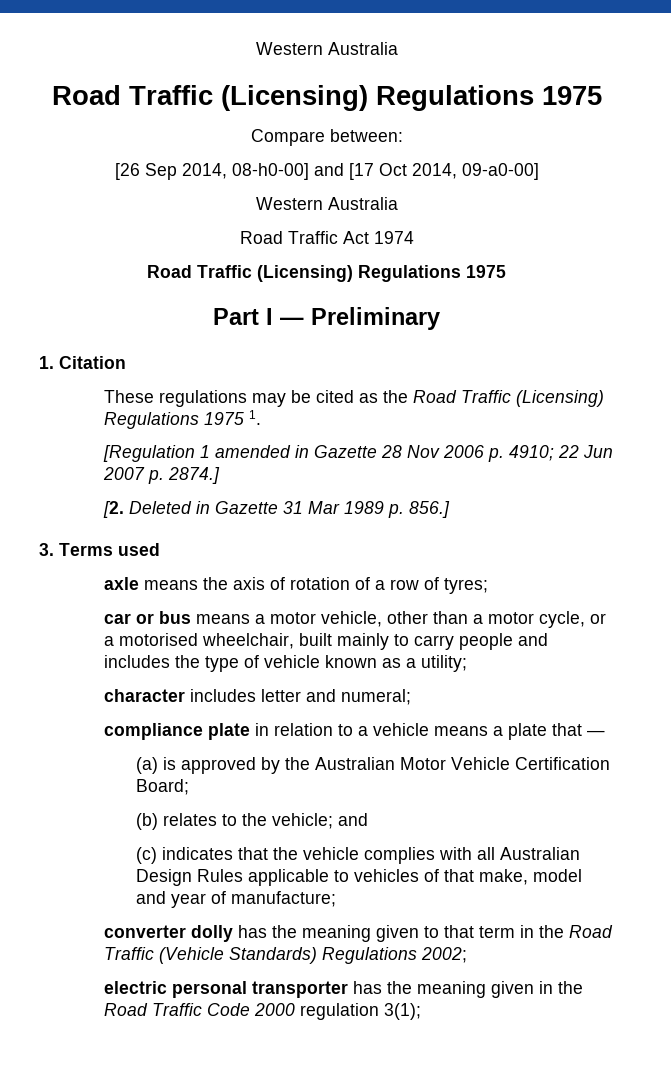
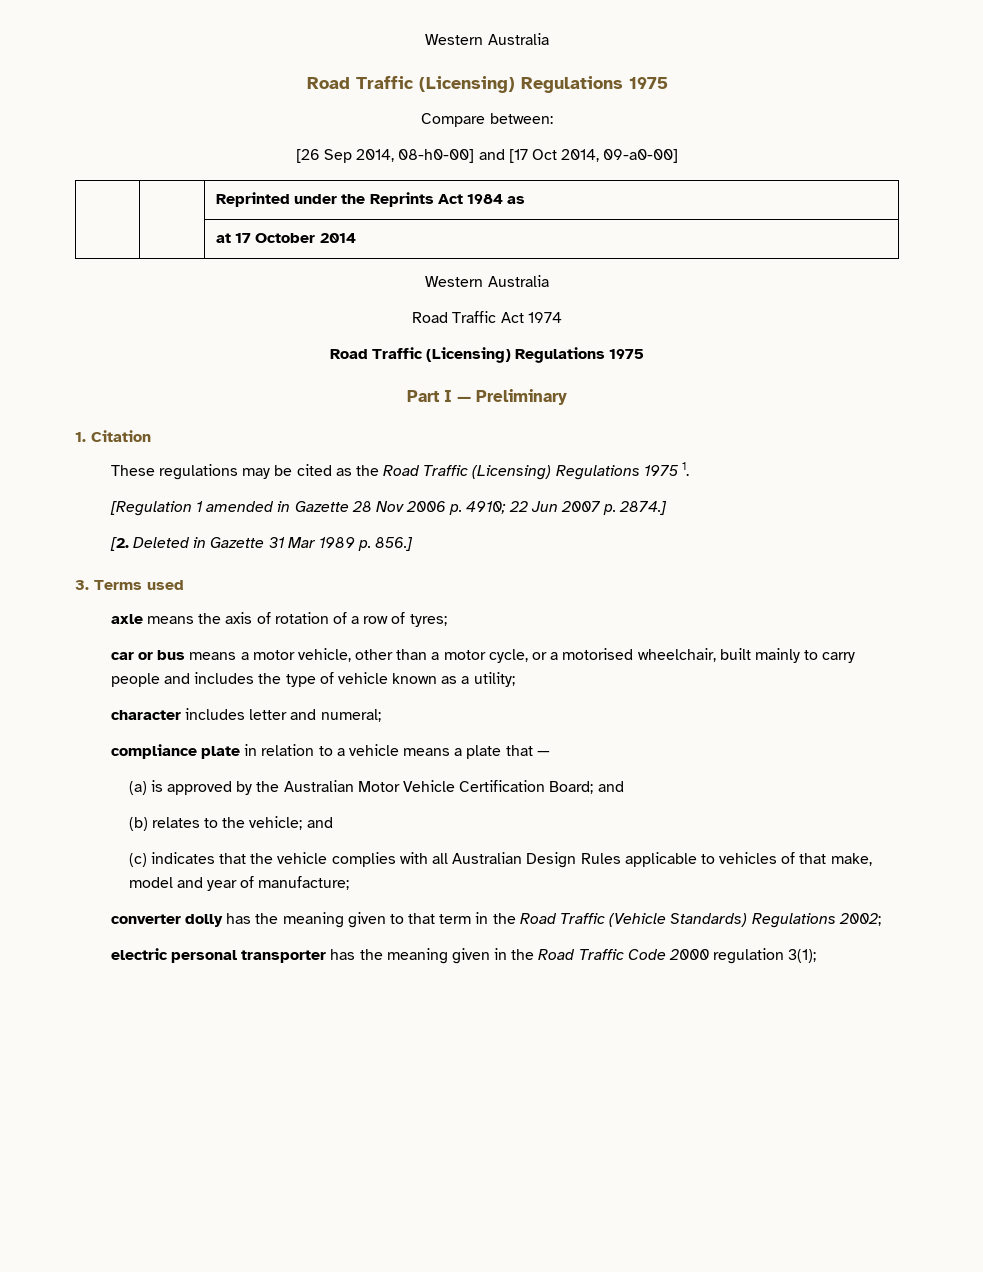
(539, 171) none -> [216,192,526,207] [216,233,356,243] // | | Reprinted under the Reprints Act 1984 as // | | at 17 October 2014
(190, 787) none -> [597,781,624,792] and

